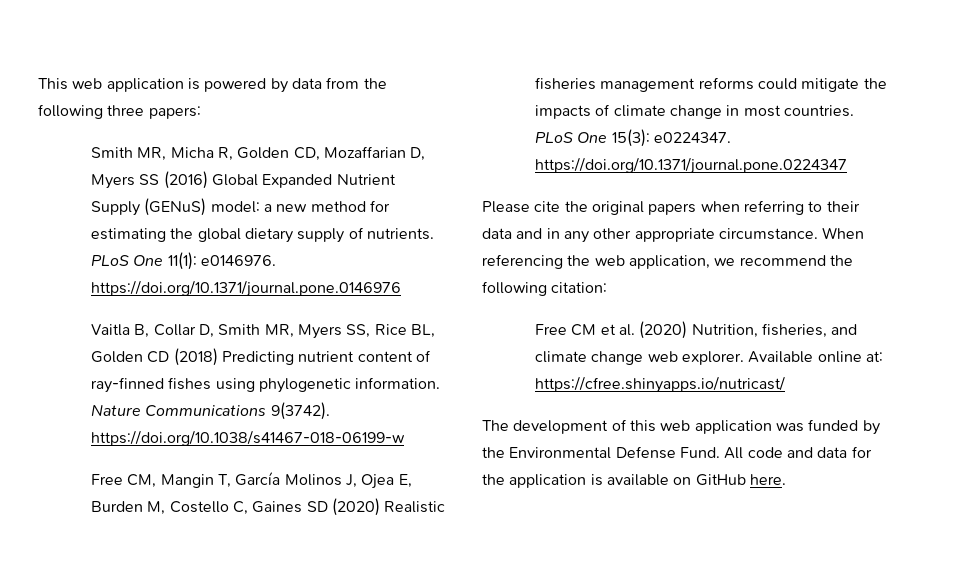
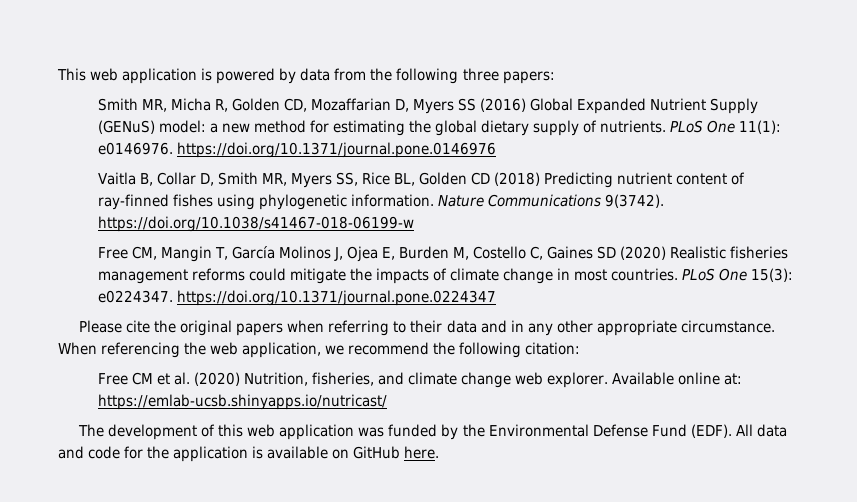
[535,376,786,393] https://cfree.shinyapps.io/nutricast/ -> [97,394,387,410] https://emlab-ucsb.shinyapps.io/nutricast/
[679,447,848,459] Fund. All code and data -> [651,424,787,438] [58,446,121,459] Fund (EDF). All data and code

